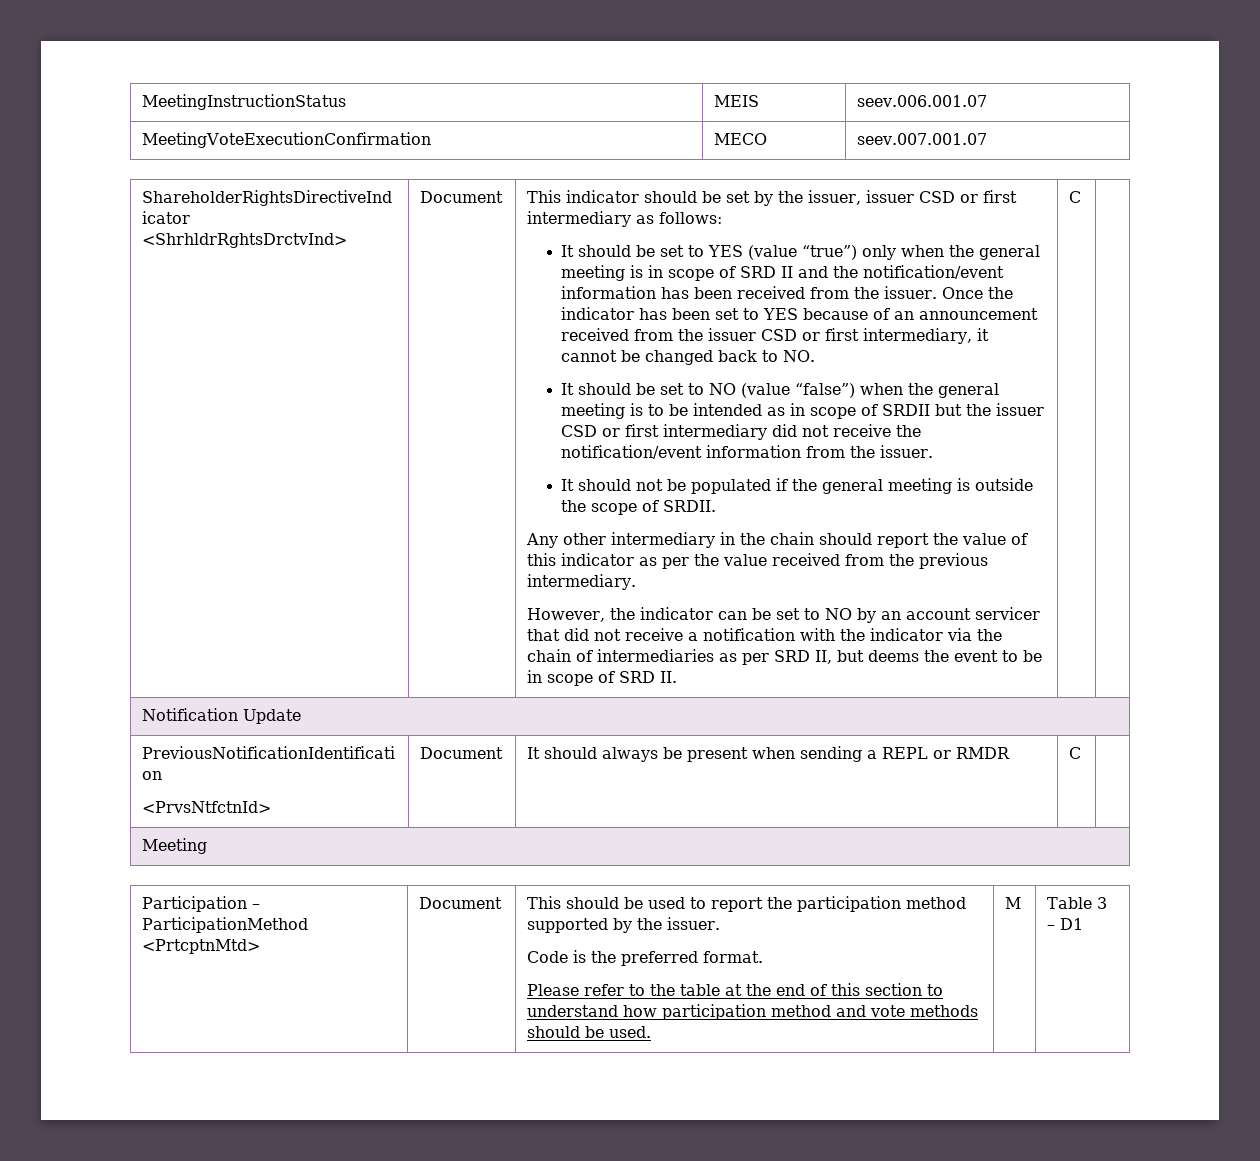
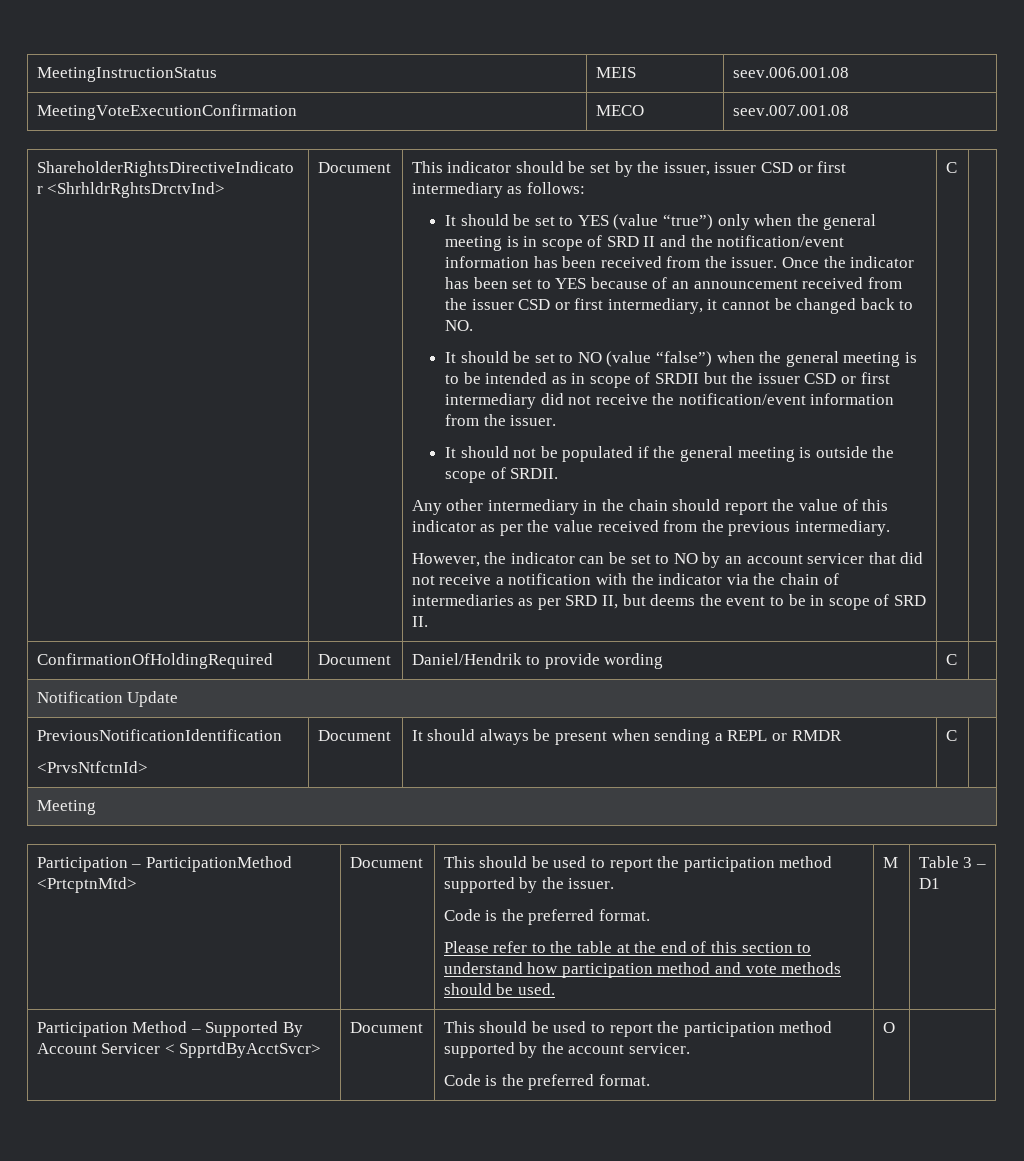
[857,95,988,107] seev.006.001.07 -> [732,67,849,78] seev.006.001.08
[857,133,988,145] seev.007.001.07 -> [732,105,849,116] seev.007.001.08
(1082, 197) none -> [36,653,273,669] [317,654,391,665] [411,653,664,669] [945,654,957,665] // ConfirmationOfHoldingRequired | Document | Daniel/Hendrik to provide wording | C |
(1084, 924) none -> [36,1021,304,1037] [36,1042,322,1058] [349,1022,423,1033] [443,1021,833,1037] [443,1042,691,1058] [443,1074,651,1090] [882,1022,895,1033] // Participation Method – Supported By Account Servicer < SpprtdByAcctSvcr> | Document | This should be used to report the participation method supported by the account servicer. // Code is the preferred format. | O |

